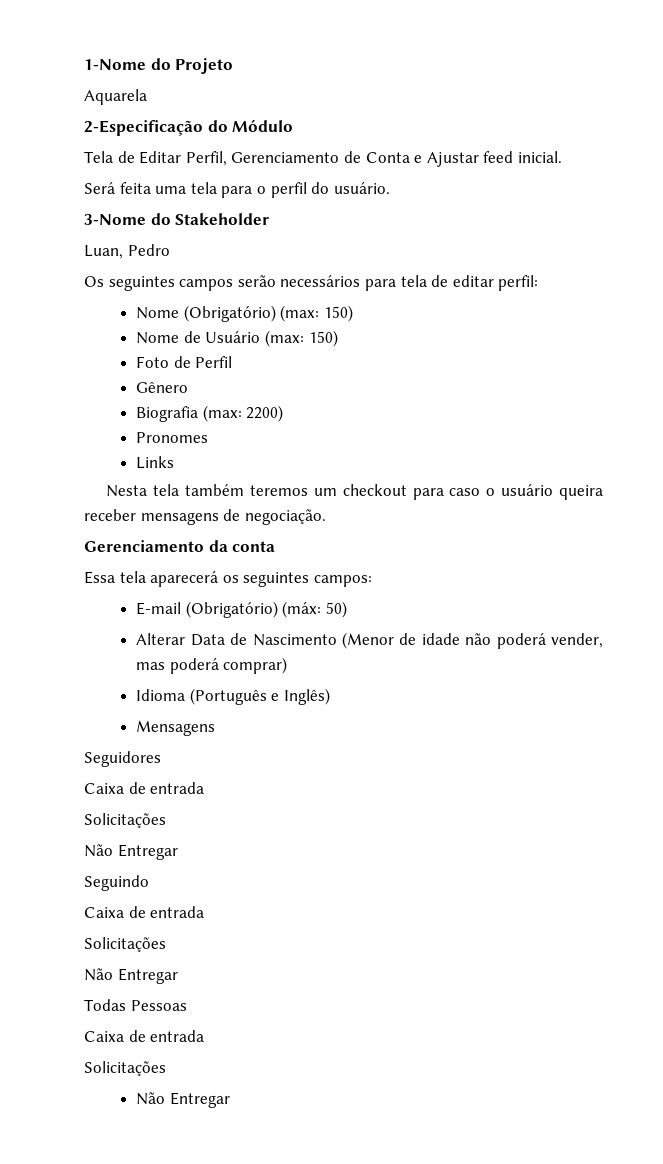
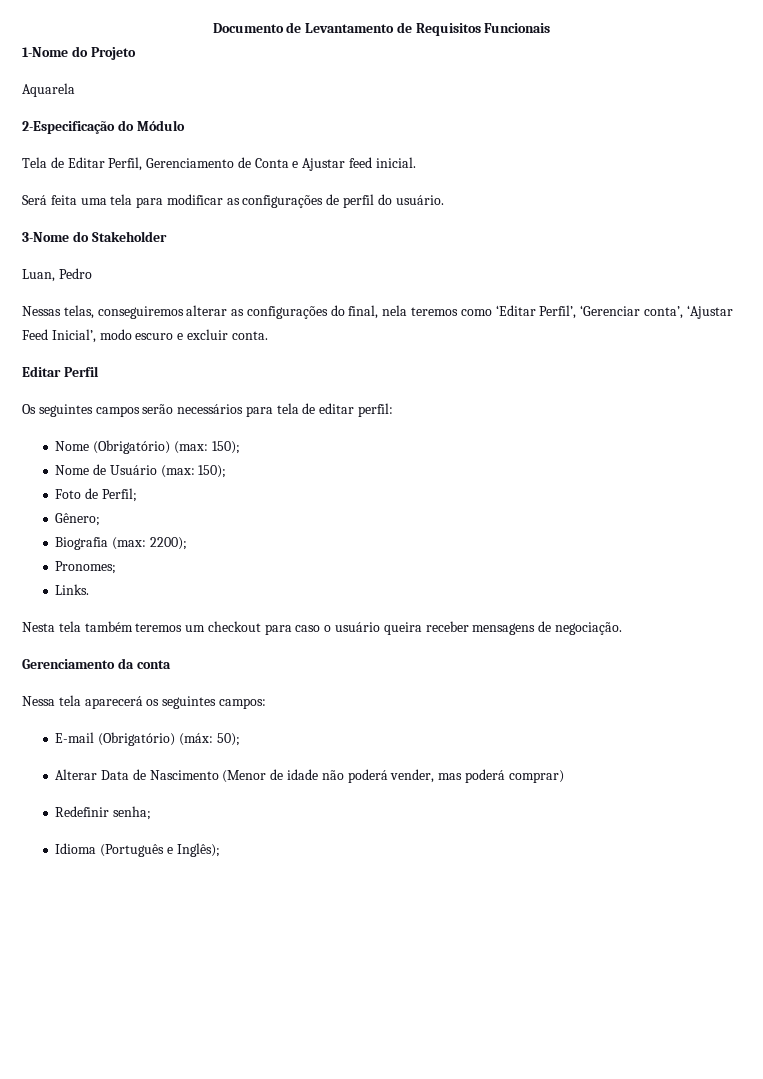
(84, 64) none -> [212,22,551,36] Documento de Levantamento de Requisitos Funcionais //
[256,186,266,194] o -> [166,194,340,208] modificar as configurações de
(170, 250) none -> [22,305,733,319] [22,329,268,343] [22,366,99,377] // Nessas telas, conseguiremos alterar as configurações do final, nela teremos como ‘Editar Perfil’, ‘Gerenciar conta’, ‘Ajustar Feed Inicial’, modo escuro e excluir conta. // Editar Perfil
[324,305,354,322] 150) -> [211,441,240,454] 150);
[308,330,338,347] 150) -> [198,465,227,478] 150);
[195,356,233,368] [136,382,189,393] Perfil // Gênero -> [101,488,137,502] [55,513,101,526] Perfil; // Gênero;
[246,405,284,422] [136,432,209,443] [136,456,175,469] 2200) // Pronomes // Links -> [149,537,187,550] [55,561,117,574] [55,584,90,595] 2200); // Pronomes; // Links.
[84,571,115,584] Essa -> [22,696,55,706] Nessa
[326,601,348,618] 50) -> [216,733,240,746] 50);
(288, 665) none -> [55,806,152,820] // Redefinir senha;
[284,688,331,705] [136,720,216,736] [84,751,161,767] [84,782,205,794] [84,813,166,828] [84,844,178,860] [84,875,149,891] [84,906,205,918] [84,937,166,952] [84,968,178,984] [84,999,187,1011] [84,1030,205,1042] [84,1061,166,1076] [136,1092,230,1108] Inglês) // Mensagens // Seguidores // Caixa de entrada // Solicitações // Não Entregar // Seguindo // Caixa de entrada // Solicitações // Não Entregar // Todas Pessoas // Caixa de entrada // Solicitações // Não Entregar -> [176,843,220,857] Inglês);

